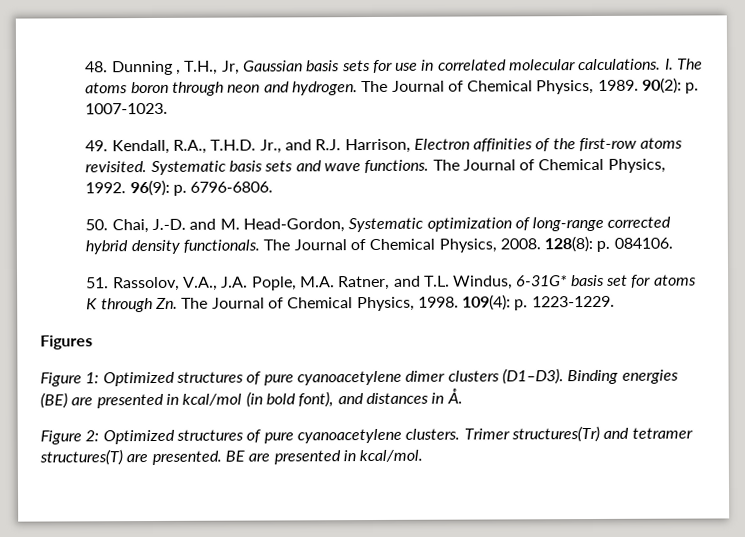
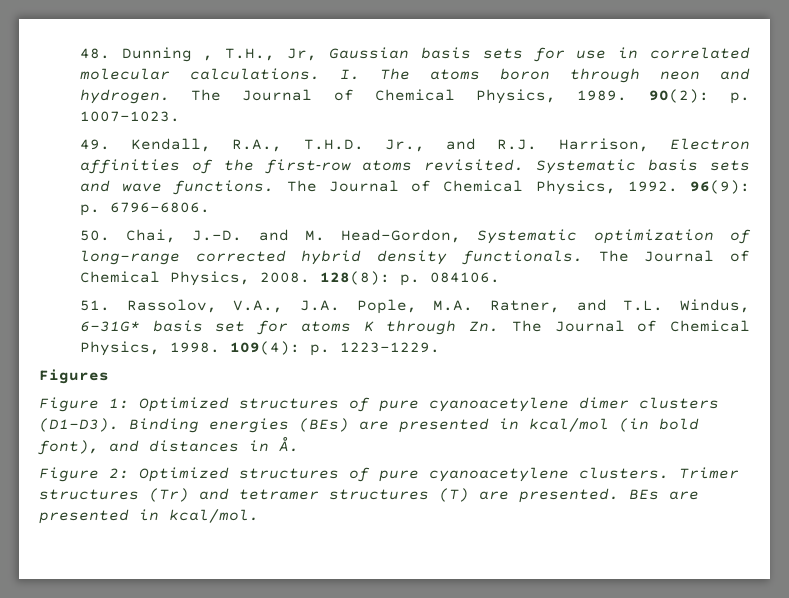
[40,392,68,409] (BE) -> [299,418,349,432] (BEs)
[510,425,693,443] [39,449,123,466] structures(Tr) and tetramer structures(T) -> [39,488,469,502] structures (Tr) and tetramer structures (T)
[224,450,245,462] BE -> [629,489,659,500] BEs

